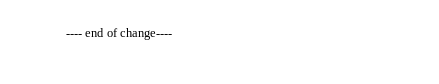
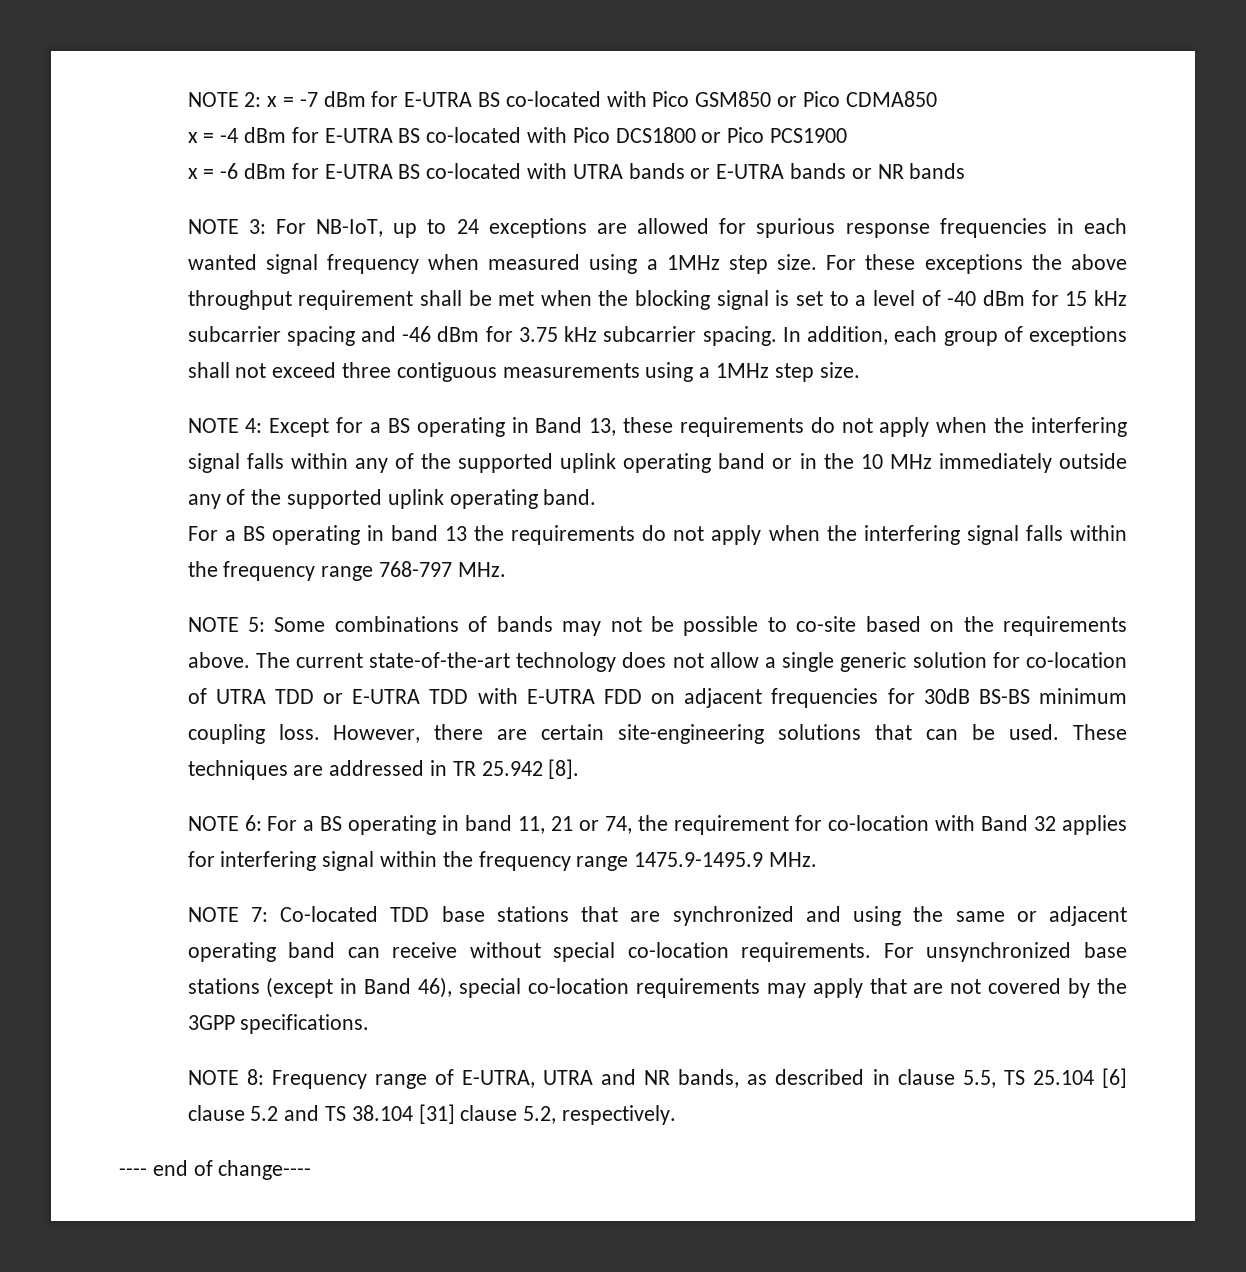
(66, 35) none -> [187,91,937,107] [187,127,848,143] [187,163,966,179] [187,218,1127,238] [187,254,1128,274] [187,290,1128,310] [187,326,1127,346] [187,362,860,382] [187,417,1128,437] [187,453,1127,473] [187,489,597,509] [187,525,1128,545] [187,561,506,581] [187,616,1127,636] [187,652,1128,672] [187,688,1127,708] [187,724,1127,744] [187,759,580,780] [187,815,1127,835] [187,851,817,871] [187,906,1128,926] [187,942,1127,962] [187,977,1127,998] [187,1014,370,1034] [187,1068,1128,1089] [187,1104,676,1125] NOTE 2: x = -7 dBm for E-UTRA BS co-located with Pico GSM850 or Pico CDMA850 // x = -4 dBm for E-UTRA BS co-located with Pico DCS1800 or Pico PCS1900 // x = -6 dBm for E-UTRA BS co-located with UTRA bands or E-UTRA bands or NR bands // NOTE 3: For NB-IoT, up to 24 exceptions are allowed for spurious response frequencies in each wanted signal frequency when measured using a 1MHz step size. For these exceptions the above throughput requirement shall be met when the blocking signal is set to a level of -40 dBm for 15 kHz subcarrier spacing and -46 dBm for 3.75 kHz subcarrier spacing. In addition, each group of exceptions shall not exceed three contiguous measurements using a 1MHz step size. // NOTE 4: Except for a BS operating in Band 13, these requirements do not apply when the interfering signal falls within any of the supported uplink operating band or in the 10 MHz immediately outside any of the supported uplink operating band. // For a BS operating in band 13 the requirements do not apply when the interfering signal falls within the frequency range 768-797 MHz. // NOTE 5: Some combinations of bands may not be possible to co-site based on the requirements above. The current state-of-the-art technology does not allow a single generic solution for co-location of UTRA TDD or E-UTRA TDD with E-UTRA FDD on adjacent frequencies for 30dB BS-BS minimum coupling loss. However, there are certain site-engineering solutions that can be used. These techniques are addressed in TR 25.942 [8]. // NOTE 6: For a BS operating in band 11, 21 or 74, the requirement for co-location with Band 32 applies for interfering signal within the frequency range 1475.9-1495.9 MHz. // NOTE 7: Co-located TDD base stations that are synchronized and using the same or adjacent operating band can receive without special co-location requirements. For unsynchronized base stations (except in Band 46), special co-location requirements may apply that are not covered by the 3GPP specifications. // NOTE 8: Frequency range of E-UTRA, UTRA and NR bands, as described in clause 5.5, TS 25.104 [6] clause 5.2 and TS 38.104 [31] clause 5.2, respectively. //

